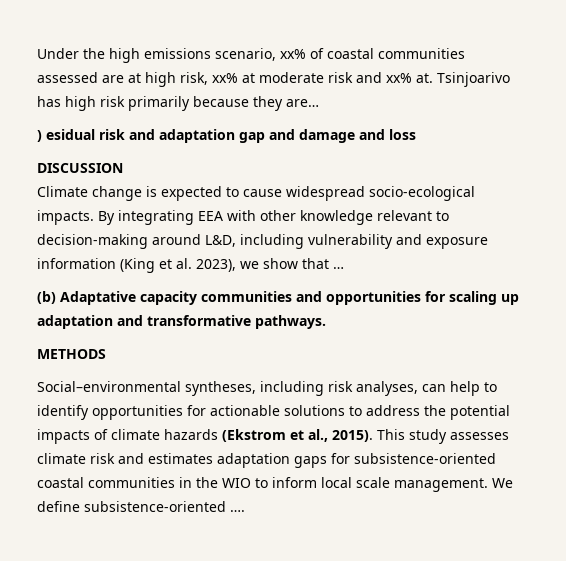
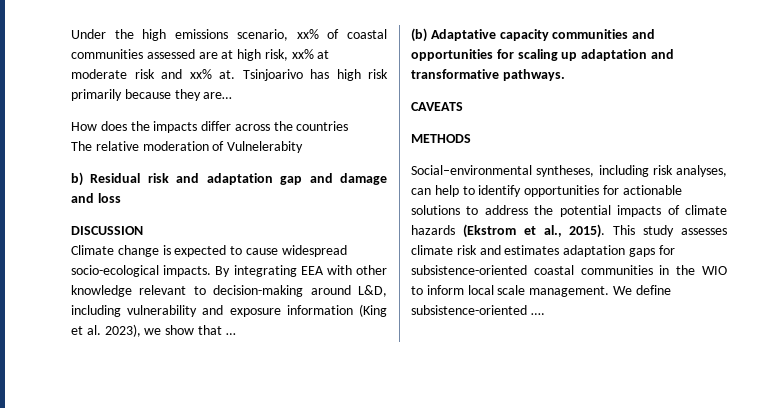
[37,129,95,142] ) esidual -> [71,121,349,133] [71,141,304,153] [71,172,141,186] How does the impacts differ across the countries // The relative moderation of Vulnelerabity // b) Residual
(326, 322) none -> [411,102,463,111] // CAVEATS

